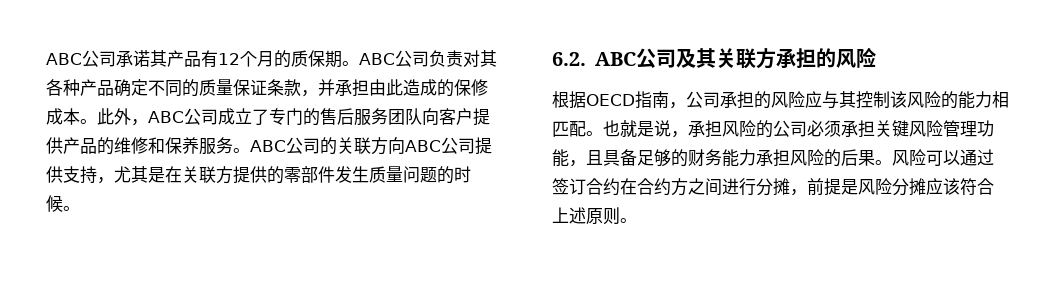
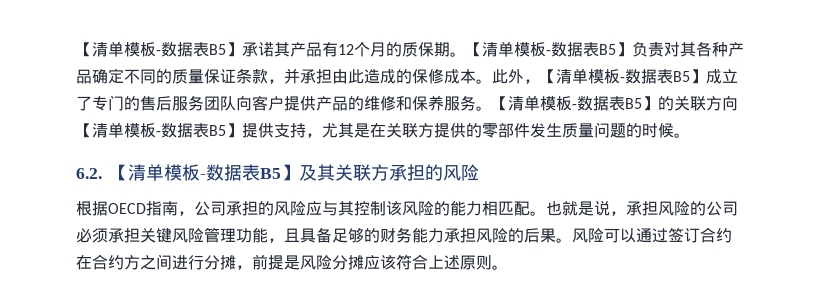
[46,50,116,67] ABC公司 -> [76,41,242,57] 【清单模板-数据表B5】
[359,50,429,67] ABC公司 -> [466,41,632,57] 【清单模板-数据表B5】
[148,108,218,125] ABC公司 -> [540,68,706,84] 【清单模板-数据表B5】
[250,137,475,155] ABC公司的关联方向ABC公司 -> [492,95,738,111] [76,122,242,138] 【清单模板-数据表B5】的关联方向【清单模板-数据表B5】
[594,48,676,68] ABC公司 -> [110,164,299,181] 【清单模板-数据表B5】

